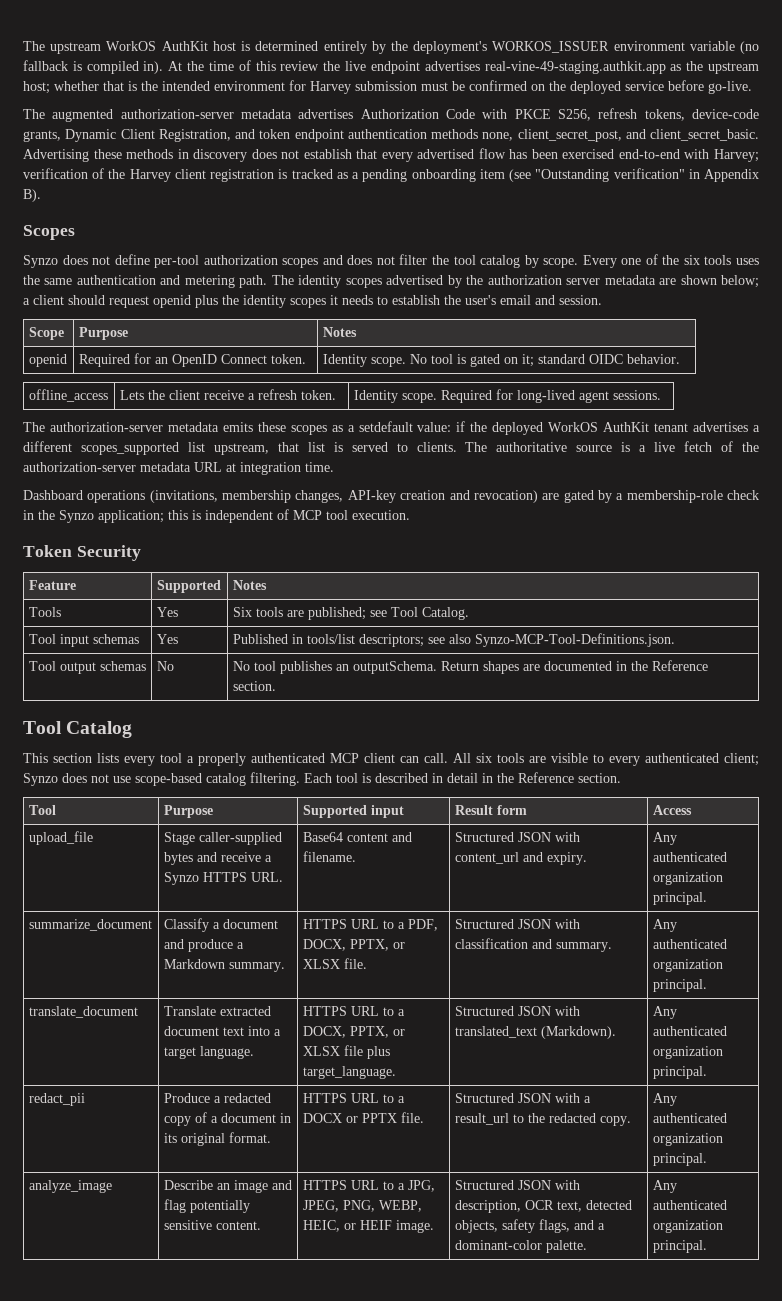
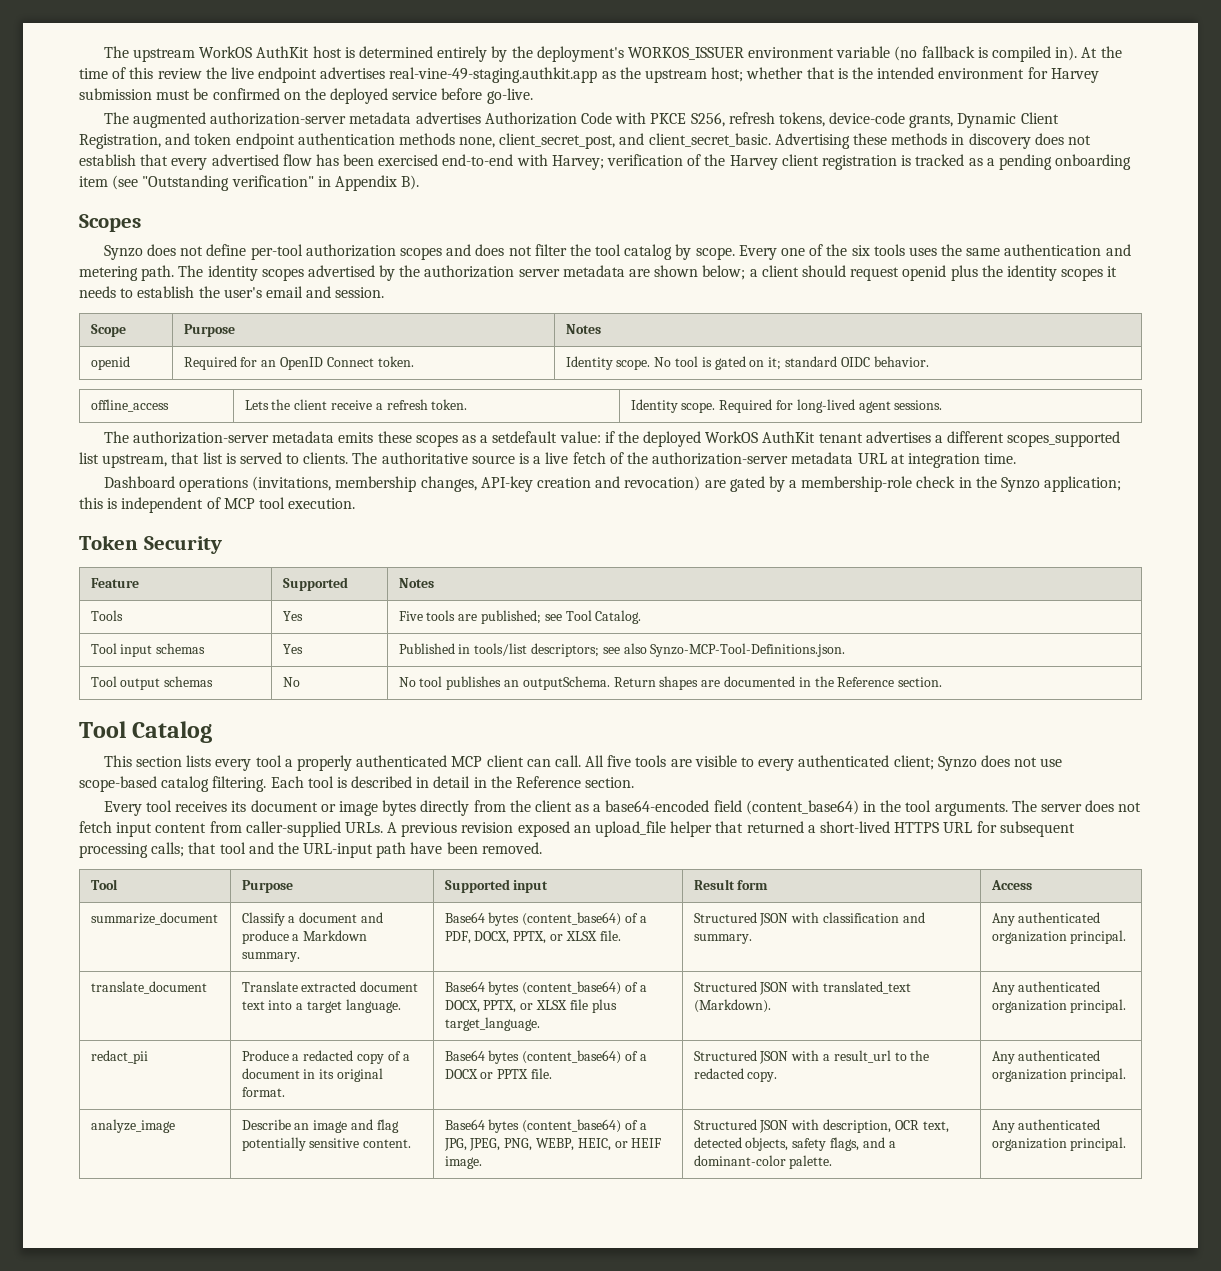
[232,607,252,617] Six -> [398,611,423,621] Five
[476,753,492,763] six -> [607,755,632,767] five
(621, 778) none -> [103,800,1142,816] [79,821,1075,837] [79,842,542,858] // Every tool receives its document or image bytes directly from the client as a base64-encoded field (content_base64) in the tool arguments. The server does not fetch input content from caller-supplied URLs. A previous revision exposed an upload_file helper that returned a short-lived HTTPS URL for subsequent processing calls; that tool and the URL-input path have been removed.
[28,831,93,845] [163,832,282,845] [163,852,272,865] [163,872,283,885] [302,832,412,842] [302,851,356,862] [454,832,580,842] [454,852,587,865] [652,832,677,845] [652,852,727,862] [652,872,723,885] [652,892,707,905] // upload_file | Stage caller-supplied bytes and receive a Synzo HTTPS URL. | Base64 content and filename. | Structured JSON with content_url and expiry. | Any authenticated organization principal. -> (1032, 885) none
[302,919,394,929] HTTPS URL to -> [444,912,639,926] Base64 bytes (content_base64) of
[302,1006,394,1016] HTTPS URL to -> [444,981,639,995] Base64 bytes (content_base64) of
[302,1093,394,1103] HTTPS URL to -> [444,1050,639,1064] Base64 bytes (content_base64) of
[302,1180,394,1190] HTTPS URL to -> [444,1119,639,1133] Base64 bytes (content_base64) of

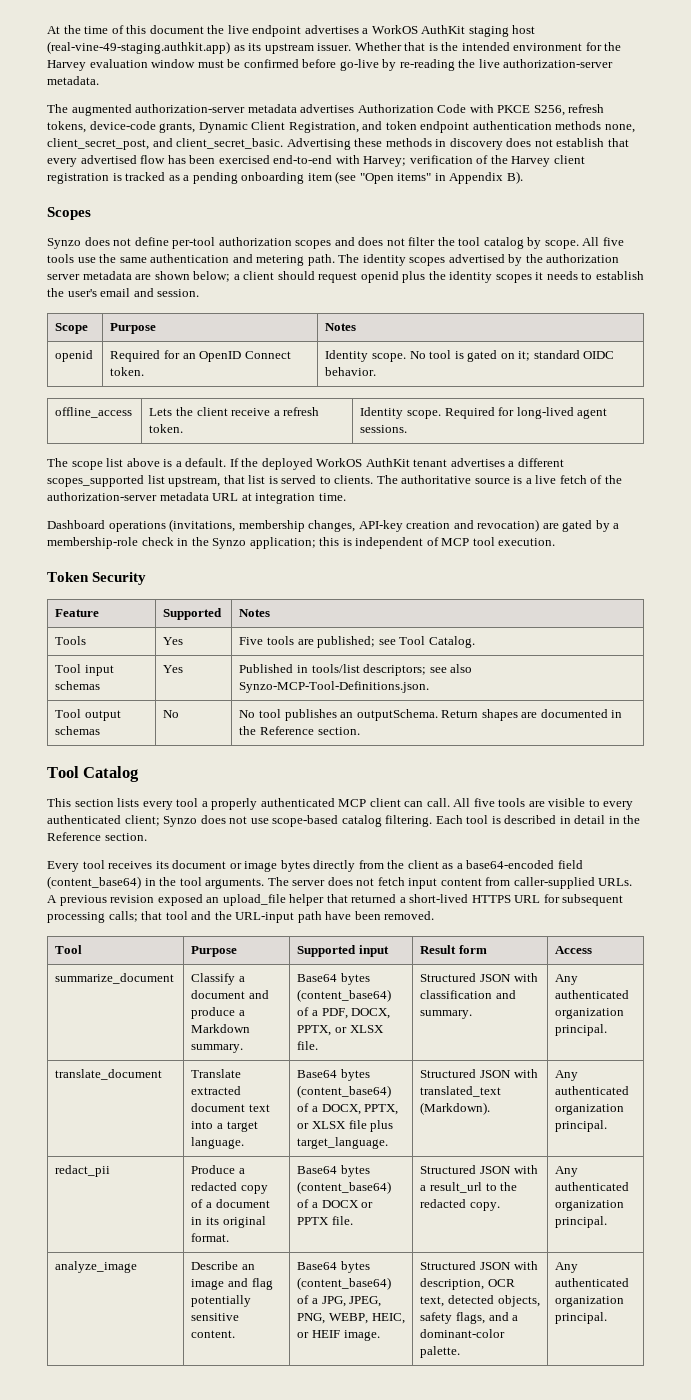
[103,46,1078,62] The upstream WorkOS AuthKit host is determined entirely by the deployment's WORKOS_ISSUER environment variable (no fallback is compiled in). -> (47, 30) none
[157,68,202,79] review -> [149,25,204,34] document
[389,67,804,83] real-vine-49-staging.authkit.app as the upstream host; whether -> [362,25,536,37] [47,41,402,54] a WorkOS AuthKit staging host (real-vine-49-staging.authkit.app) as its upstream issuer. Whether
[1050,68,1099,83] [79,88,533,104] Harvey submission must be confirmed on the deployed service before go-live. -> [604,42,622,51] [47,59,614,71] [47,76,99,85] the Harvey evaluation window must be confirmed before go-live by re-reading the live authorization-server metadata.
[142,175,314,191] "Outstanding verification" -> [359,173,432,184] "Open items"
[738,244,937,260] Every one of the six tools uses -> [582,237,624,246] [47,254,96,263] All five tools use
[133,431,615,447] authorization-server metadata emits these scopes as a setdefault value: if -> [71,458,239,470] scope list above is a default. If

